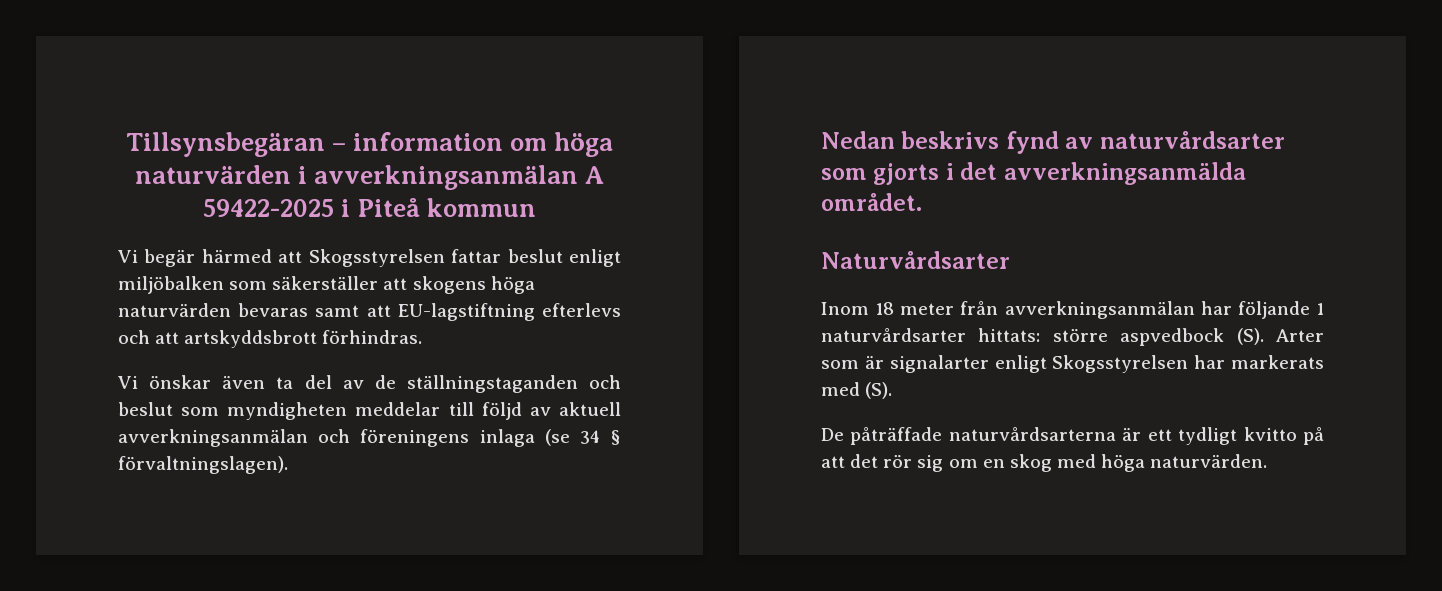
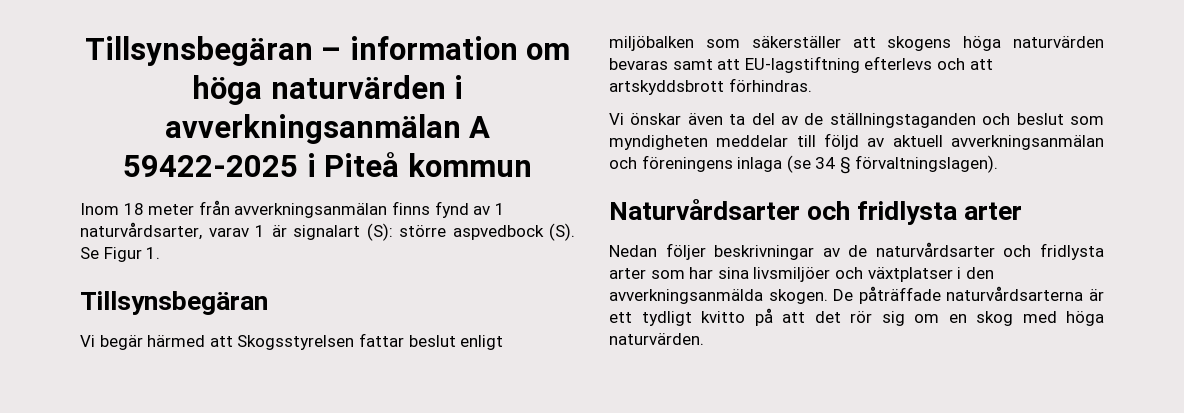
(536, 207) none -> [80,200,505,218] [80,222,575,241] [80,247,161,262] [80,291,268,315] // Inom 18 meter från avverkningsanmälan finns fynd av 1 naturvårdsarter, varav 1 är signalart (S): större aspvedbock (S). Se Figur 1. // Tillsynsbegäran
[821,131,1285,154] [821,162,1246,185] [821,193,922,211] [821,251,1010,269] [821,301,1324,319] [821,328,1324,346] [821,355,1324,373] [821,382,893,399] Nedan beskrivs fynd av naturvårdsarter som gjorts i det avverkningsanmälda området. // Naturvårdsarter // Inom 18 meter från avverkningsanmälan har följande 1 naturvårdsarter hittats: större aspvedbock (S). Arter som är signalarter enligt Skogsstyrelsen har markerats med (S). // -> [609,199,1023,225] [609,242,1104,260] [609,267,994,282] [609,289,828,304] Naturvårdsarter och fridlysta arter // Nedan följer beskrivningar av de naturvårdsarter och fridlysta arter som har sina livsmiljöer och växtplatser i den avverkningsanmälda skogen.

